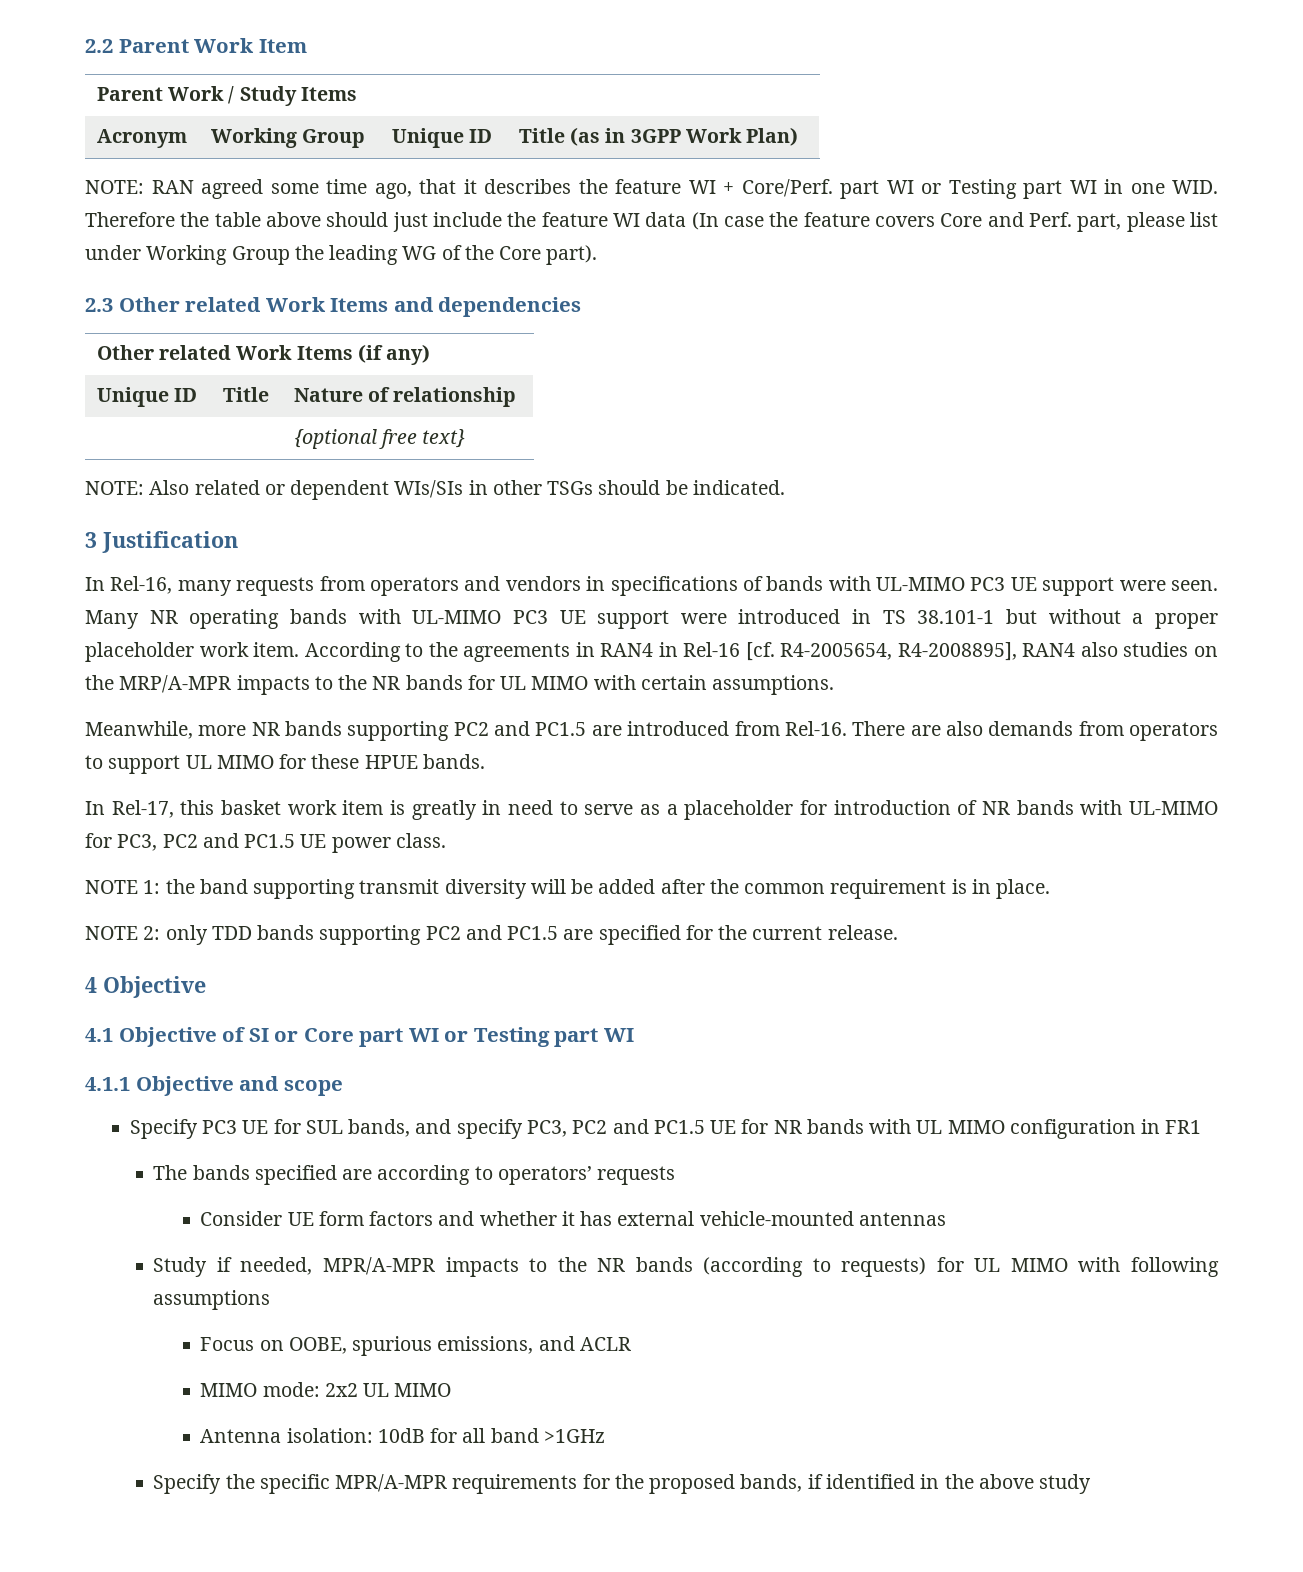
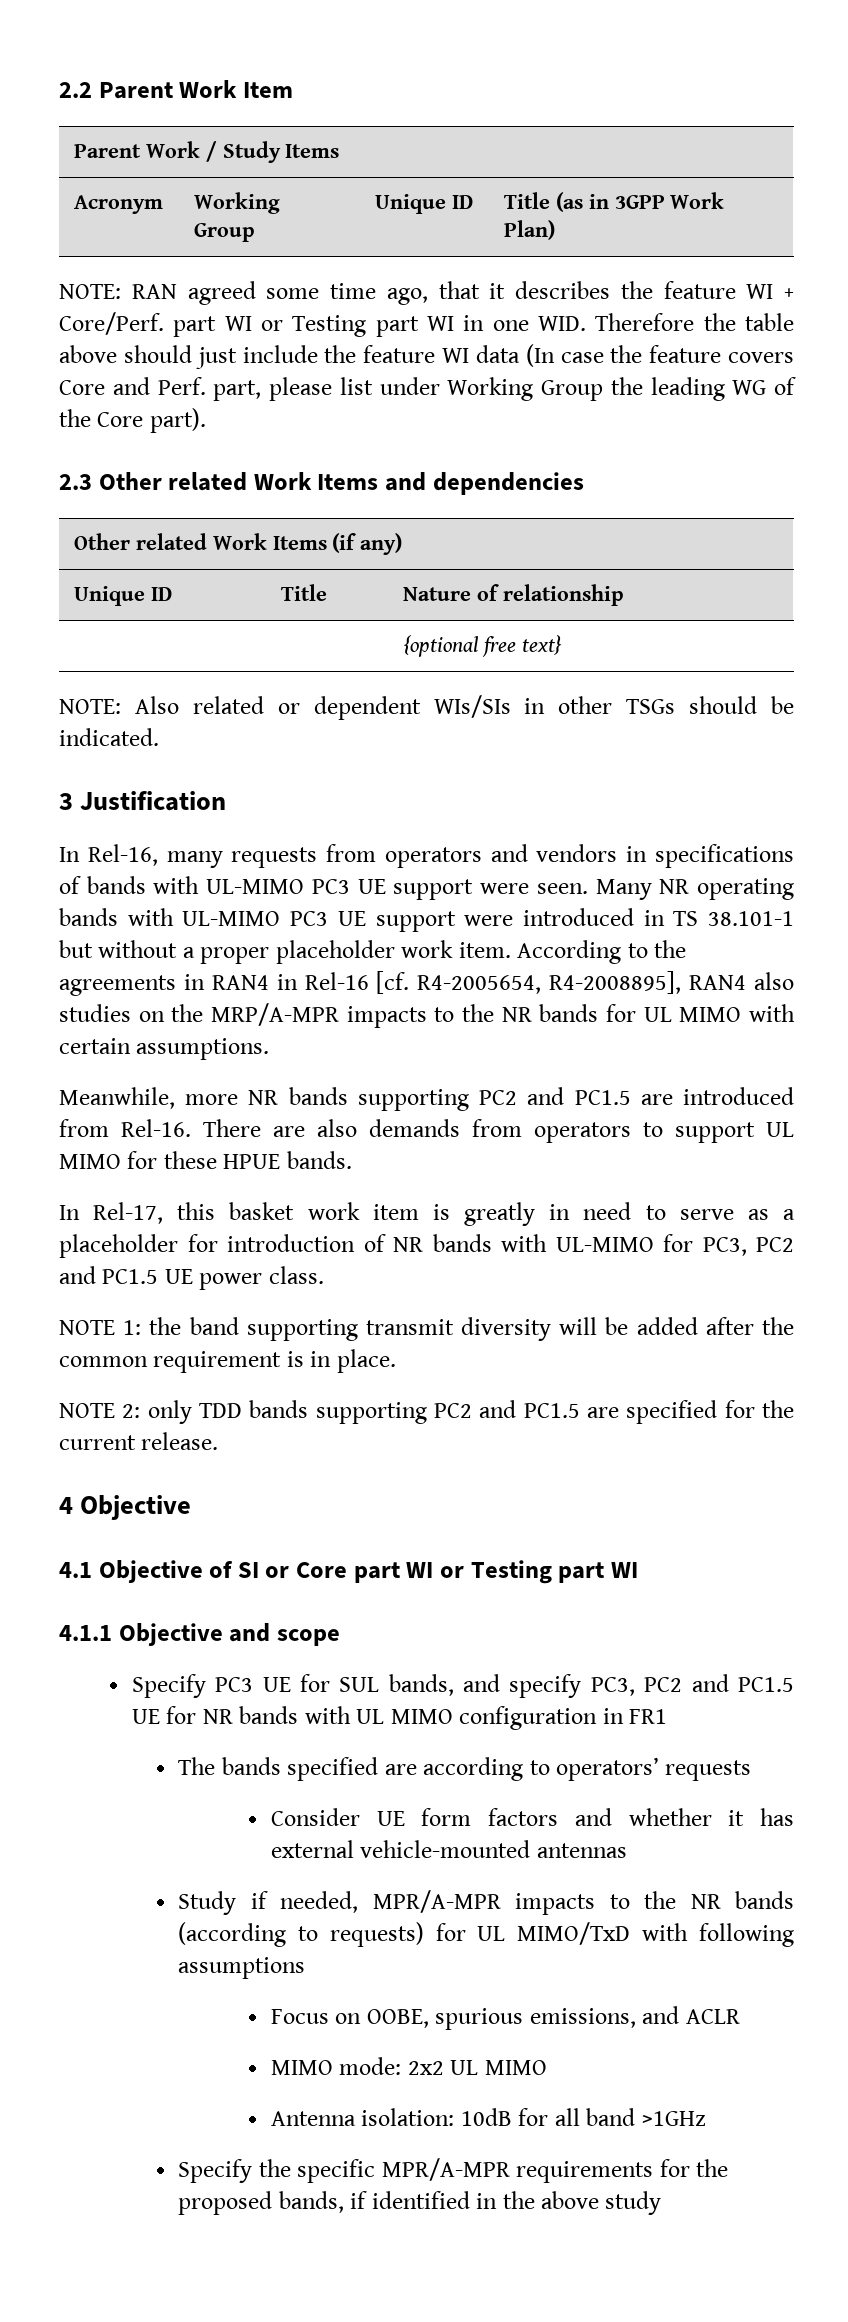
[1010,1258,1068,1272] MIMO -> [517,1922,631,1945] MIMO/TxD

